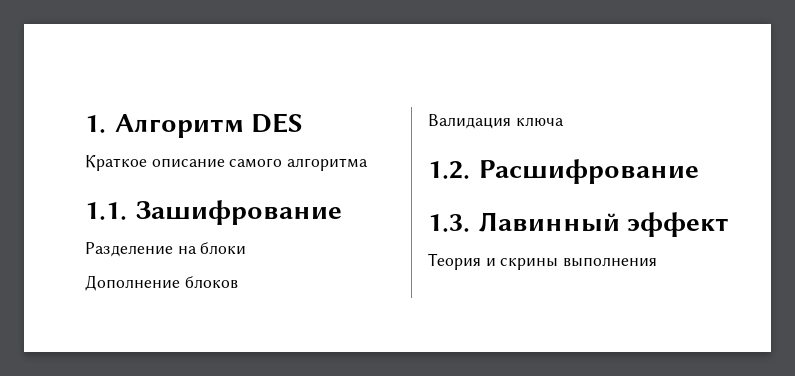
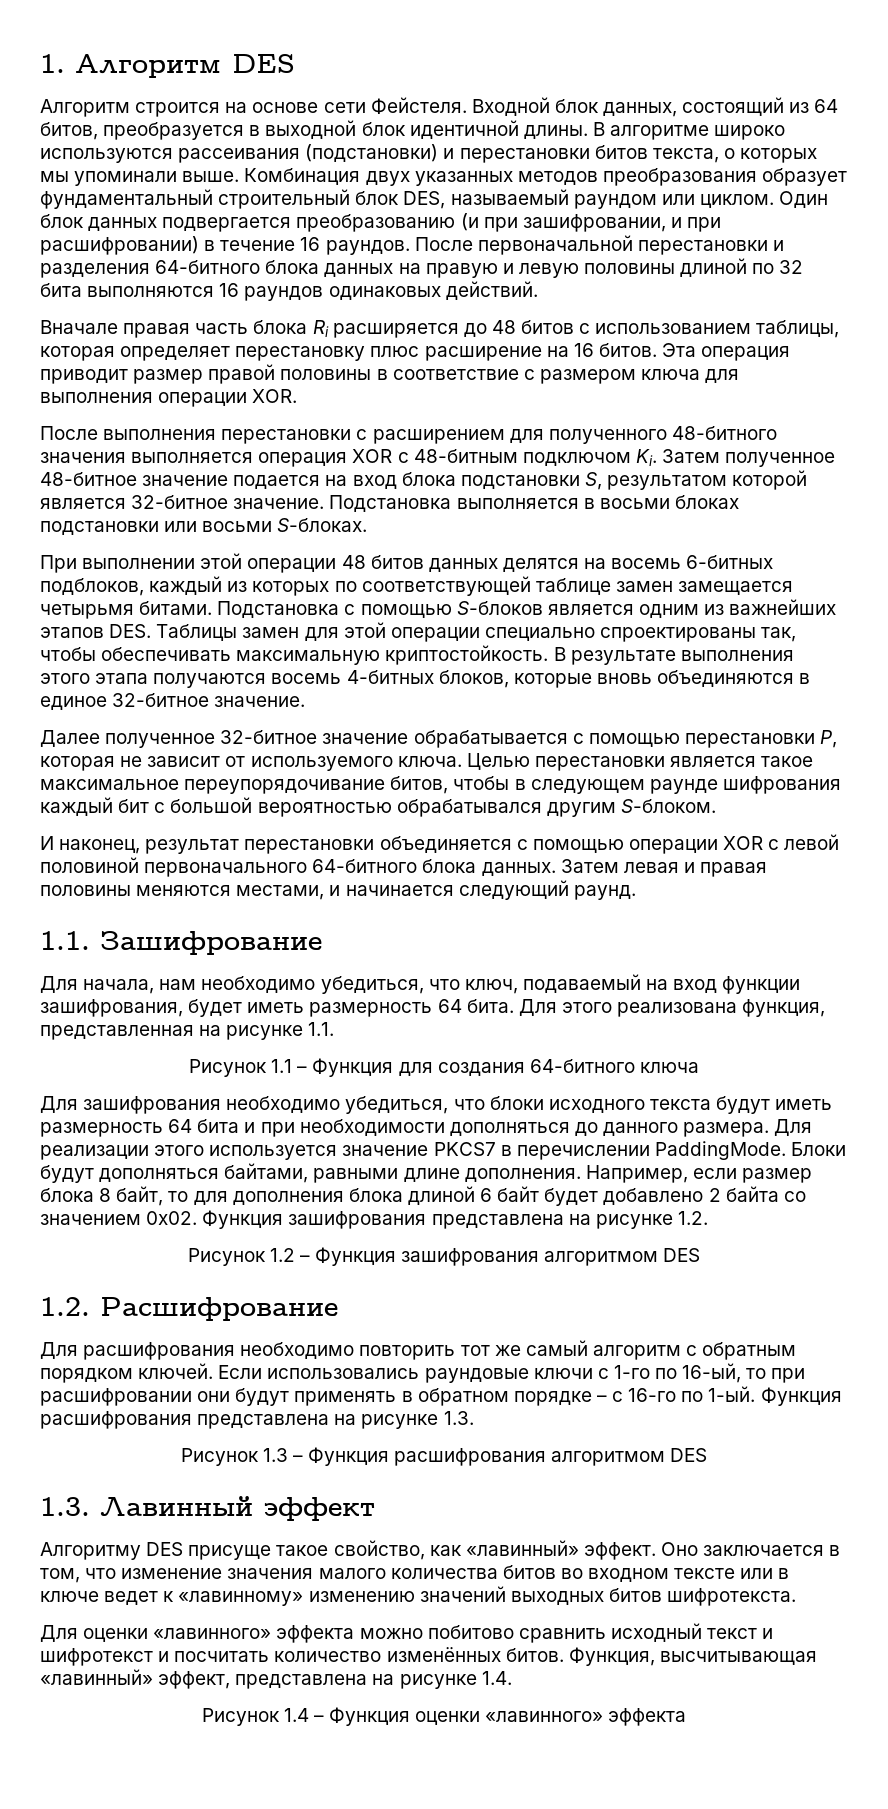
[85,155,369,171] [85,200,342,225] [85,242,247,257] [85,275,238,291] [428,114,564,129] [428,159,699,184] [428,212,730,237] [428,253,658,270] Краткое описание самого алгоритма // 1.1. Зашифрование // Разделение на блоки // Дополнение блоков // Валидация ключа // 1.2. Расшифрование // 1.3. Лавинный эффект // Теория и скрины выполнения -> [40,97,839,117] [40,120,786,140] [40,144,818,163] [40,168,848,186] [40,189,829,209] [40,213,722,232] [40,235,785,255] [40,258,804,278] [40,281,538,301] [40,320,840,338] [40,343,791,361] [40,364,740,384] [40,389,298,407] [40,426,777,444] [40,449,836,467] [40,470,808,490] [40,495,739,512] [40,518,368,535] [40,553,774,573] [40,576,794,596] [40,599,837,619] [40,622,797,642] [40,645,794,665] [40,670,811,688] [40,693,306,710] [40,730,838,748] [40,753,814,771] [40,776,841,794] [40,797,716,817] [40,834,840,854] [40,857,768,877] [40,880,636,900] [40,931,322,955] [40,974,801,994] [40,999,826,1017] [40,1022,335,1040] [189,1058,699,1077] [40,1096,833,1114] [40,1119,813,1137] [40,1141,847,1160] [40,1163,813,1183] [40,1186,806,1206] [40,1210,708,1229] [187,1247,701,1266] [40,1297,338,1321] [40,1340,797,1360] [40,1363,806,1383] [40,1386,842,1406] [40,1411,474,1429] [180,1447,708,1466] [40,1496,375,1521] [40,1540,841,1560] [40,1565,790,1583] [40,1586,797,1606] [40,1623,774,1643] [40,1647,817,1666] [40,1669,512,1689] [201,1707,687,1726] Алгоритм строится на основе сети Фейстеля. Входной блок данных, состоящий из 64 битов, преобразуется в выходной блок идентичной длины. В алгоритме широко используются рассеивания (подстановки) и перестановки битов текста, о которых мы упоминали выше. Комбинация двух указанных методов преобразования образует фундаментальный строительный блок DES, называемый раундом или циклом. Один блок данных подвергается преобразованию (и при зашифровании, и при расшифровании) в течение 16 раундов. После первоначальной перестановки и разделения 64-битного блока данных на правую и левую половины длиной по 32 бита выполняются 16 раундов одинаковых действий. // Вначале правая часть блока Ri расширяется до 48 битов с использованием таблицы, которая определяет перестановку плюс расширение на 16 битов. Эта операция приводит размер правой половины в соответствие с размером ключа для выполнения операции XOR. // После выполнения перестановки с расширением для полученного 48-битного значения выполняется операция XOR с 48-битным подключом Ki. Затем полученное 48-битное значение подается на вход блока подстановки S, результатом которой является 32-битное значение. Подстановка выполняется в восьми блоках подстановки или восьми S-блоках. // При выполнении этой операции 48 битов данных делятся на восемь 6-битных подблоков, каждый из которых по соответствующей таблице замен замещается четырьмя битами. Подстановка с помощью S-блоков является одним из важнейших этапов DES. Таблицы замен для этой операции специально спроектированы так, чтобы обеспечивать максимальную криптостойкость. В результате выполнения этого этапа получаются восемь 4-битных блоков, которые вновь объединяются в единое 32-битное значение. // Далее полученное 32-битное значение обрабатывается с помощью перестановки Р, которая не зависит от используемого ключа. Целью перестановки является такое максимальное переупорядочивание битов, чтобы в следующем раунде шифрования каждый бит с большой вероятностью обрабатывался другим S-блоком. // И наконец, результат перестановки объединяется с помощью операции XOR с левой половиной первоначального 64-битного блока данных. Затем левая и правая половины меняются местами, и начинается следующий раунд. // 1.1. Зашифрование // Для начала, нам необходимо убедиться, что ключ, подаваемый на вход функции зашифрования, будет иметь размерность 64 бита. Для этого реализована функция, представленная на рисунке 1.1. // Рисунок 1.1 – Функция для создания 64-битного ключа // Для зашифрования необходимо убедиться, что блоки исходного текста будут иметь размерность 64 бита и при необходимости дополняться до данного размера. Для реализации этого используется значение PKCS7 в перечислении PaddingMode. Блоки будут дополняться байтами, равными длине дополнения. Например, если размер блока 8 байт, то для дополнения блока длиной 6 байт будет добавлено 2 байта со значением 0x02. Функция зашифрования представлена на рисунке 1.2. // Рисунок 1.2 – Функция зашифрования алгоритмом DES // 1.2. Расшифрование // Для расшифрования необходимо повторить тот же самый алгоритм с обратным порядком ключей. Если использовались раундовые ключи с 1-го по 16-ый, то при расшифровании они будут применять в обратном порядке – с 16-го по 1-ый. Функция расшифрования представлена на рисунке 1.3. // Рисунок 1.3 – Функция расшифрования алгоритмом DES // 1.3. Лавинный эффект // Алгоритму DES присуще такое свойство, как «лавинный» эффект. Оно заключается в том, что изменение значения малого количества битов во входном тексте или в ключе ведет к «лавинному» изменению значений выходных битов шифротекста. // Для оценки «лавинного» эффекта можно побитово сравнить исходный текст и шифротекст и посчитать количество изменённых битов. Функция, высчитывающая «лавинный» эффект, представлена на рисунке 1.4. // Рисунок 1.4 – Функция оценки «лавинного» эффекта

